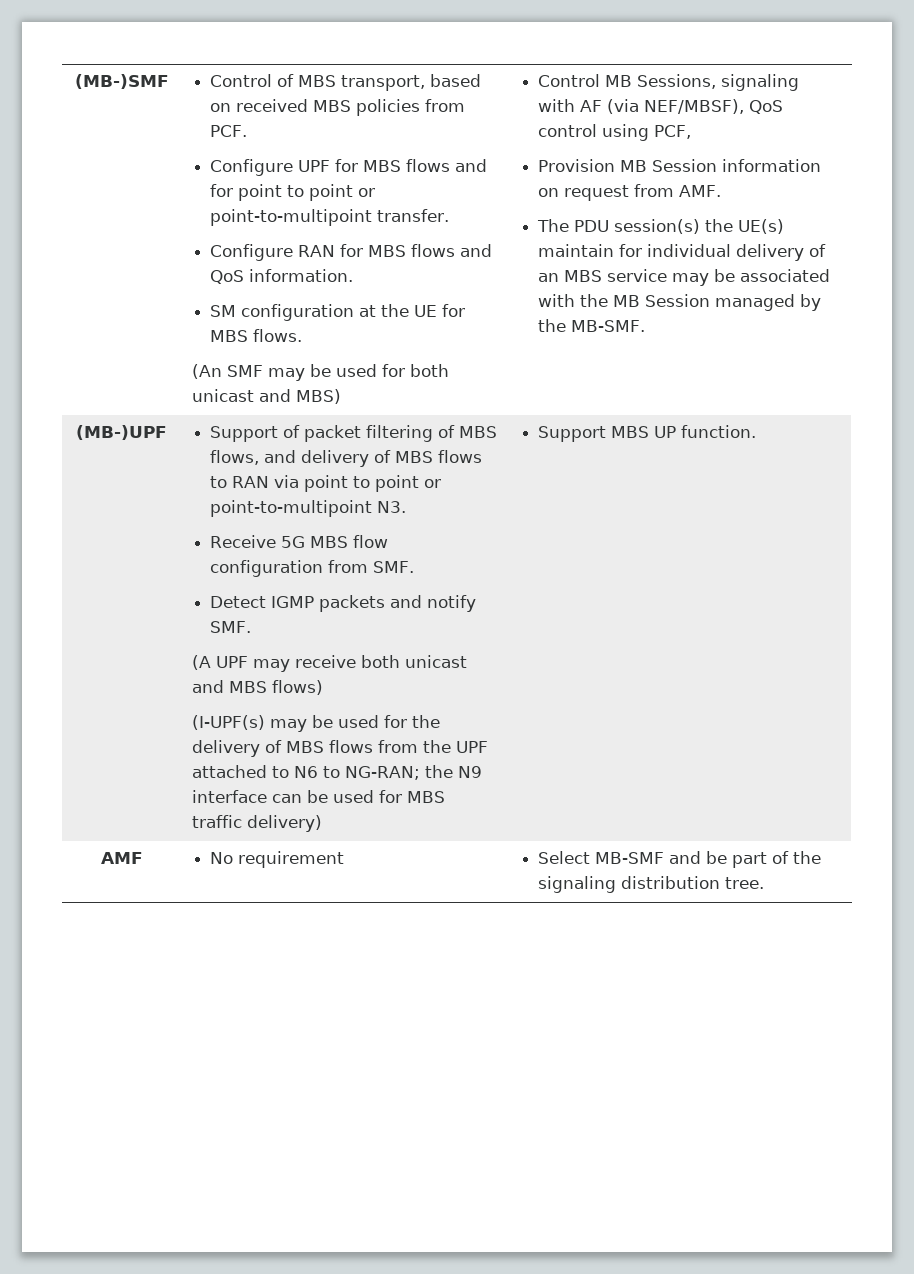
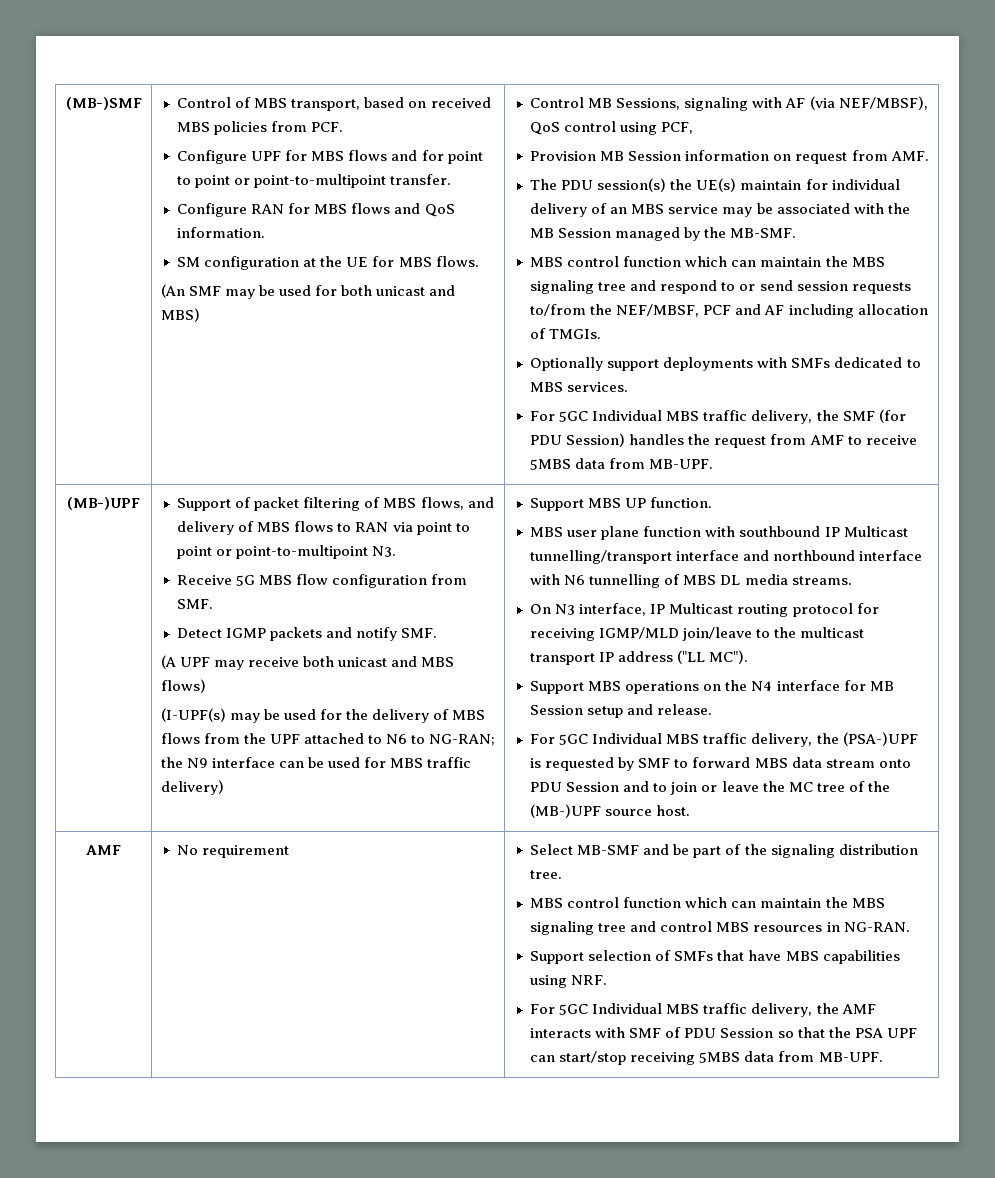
(645, 326) none -> [530,256,885,267] [530,280,911,294] [530,304,928,318] [530,328,602,339] [530,357,921,371] [530,382,629,392] [530,409,906,424] [530,433,917,448] [530,458,714,470] // MBS control function which can maintain the MBS signaling tree and respond to or send session requests to/from the NEF/MBSF, PCF and AF including allocation of TMGIs. // Optionally support deployments with SMFs dedicated to MBS services. // For 5GC Individual MBS traffic delivery, the SMF (for PDU Session) handles the request from AMF to receive 5MBS data from MB-UPF.
(756, 431) none -> [530,526,908,540] [530,550,923,564] [530,574,852,588] [530,603,879,617] [530,627,865,641] [530,650,749,665] [530,680,894,694] [530,704,713,718] [530,732,918,747] [530,757,911,771] [530,781,890,795] [530,804,691,818] // MBS user plane function with southbound IP Multicast tunnelling/transport interface and northbound interface with N6 tunnelling of MBS DL media streams. // On N3 interface, IP Multicast routing protocol for receiving IGMP/MLD join/leave to the multicast transport IP address ("LL MC"). // Support MBS operations on the N4 interface for MB Session setup and release. // For 5GC Individual MBS traffic delivery, the (PSA-)UPF is requested by SMF to forward MBS data stream onto PDU Session and to join or leave the MC tree of the (MB-)UPF source host.
(764, 883) none -> [530,897,885,908] [530,921,910,935] [530,950,900,964] [530,975,608,988] [530,1003,876,1017] [530,1027,917,1038] [530,1051,883,1065] // MBS control function which can maintain the MBS signaling tree and control MBS resources in NG-RAN. // Support selection of SMFs that have MBS capabilities using NRF. // For 5GC Individual MBS traffic delivery, the AMF interacts with SMF of PDU Session so that the PSA UPF can start/stop receiving 5MBS data from MB-UPF.

